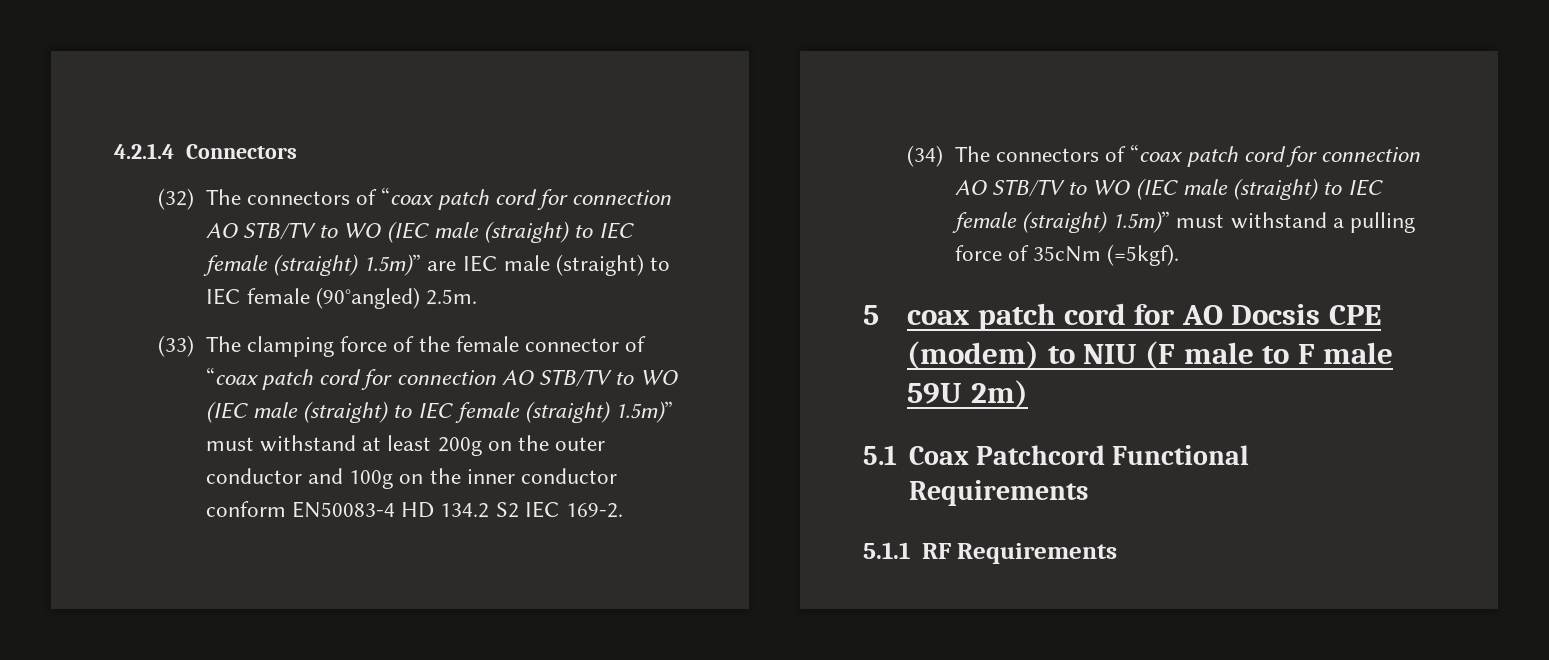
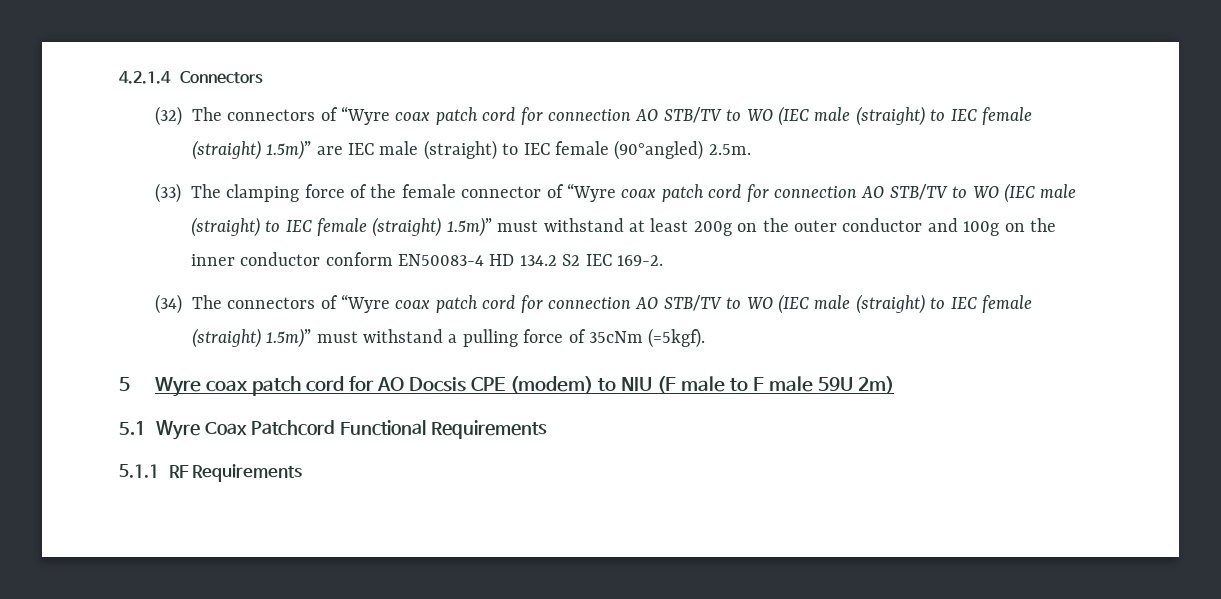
[381,187,435,205] “coax -> [340,106,431,125] “Wyre coax
[205,367,259,385] “coax -> [566,183,657,202] “Wyre coax
[1130,144,1184,162] “coax -> [340,294,431,313] “Wyre coax
(879, 315) none -> [154,377,201,397] Wyre
(897, 455) none -> [156,420,200,440] Wyre

